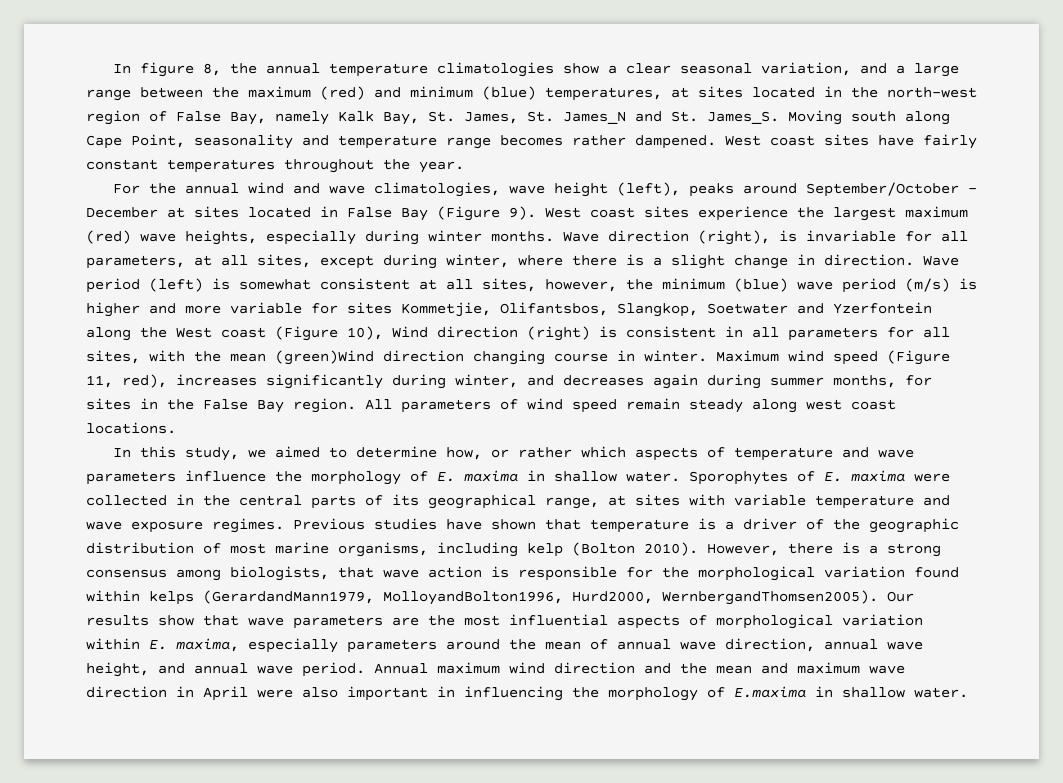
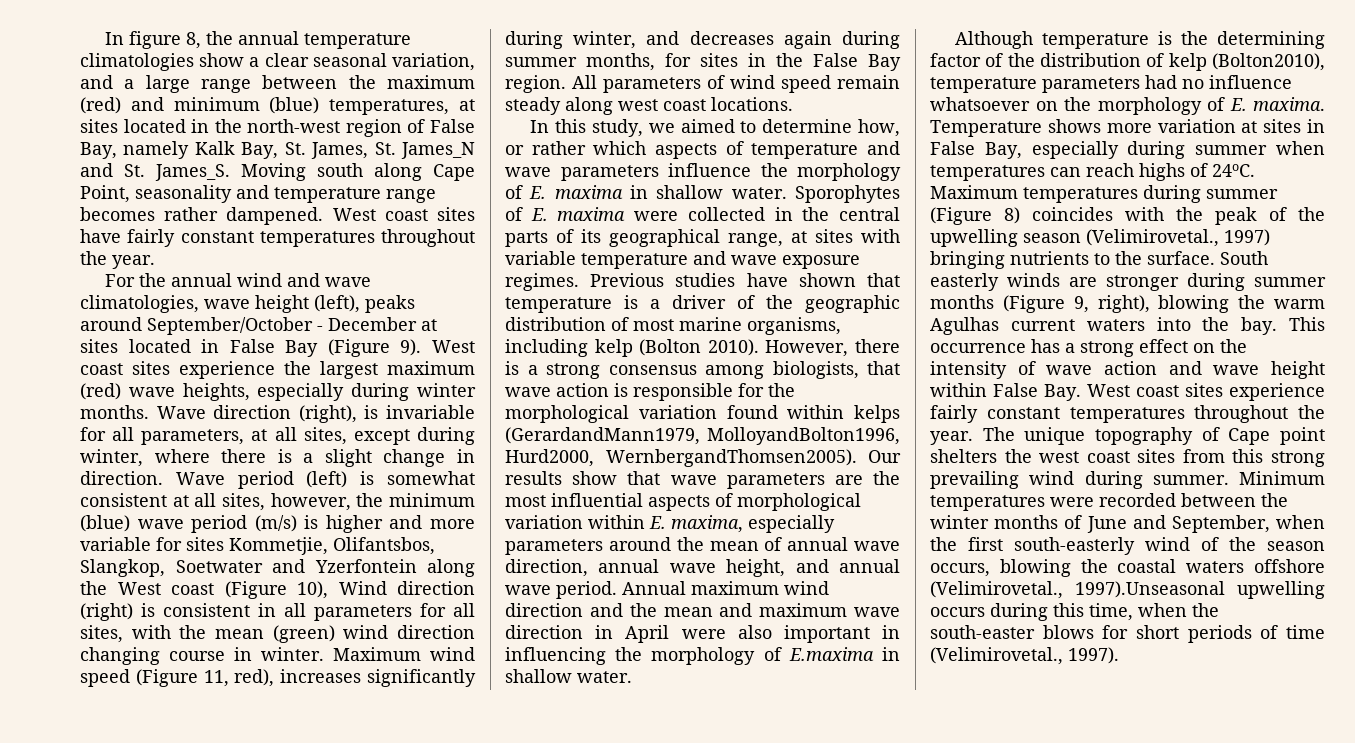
[275,350,374,365] (green)Wind -> [272,625,389,643] (green) wind
(968, 692) none -> [955,31,1325,49] [930,53,1325,71] [930,75,1292,93] [930,97,1325,115] [930,119,1325,137] [930,141,1325,159] [930,163,1255,181] [930,185,1278,203] [930,207,1325,225] [930,229,1270,247] [930,251,1268,269] [930,273,1326,291] [930,295,1325,313] [930,317,1325,335] [930,339,1247,357] [930,361,1325,379] [930,383,1325,401] [930,405,1325,423] [930,427,1325,445] [930,449,1325,467] [930,471,1325,489] [930,493,1288,511] [930,515,1325,533] [930,537,1325,555] [930,559,1325,577] [930,581,1325,599] [930,603,1219,621] [930,625,1325,643] [930,647,1119,665] // Although temperature is the determining factor of the distribution of kelp (Bolton2010), temperature parameters had no influence whatsoever on the morphology of E. maxima. Temperature shows more variation at sites in False Bay, especially during summer when temperatures can reach highs of 24oC. Maximum temperatures during summer (Figure 8) coincides with the peak of the upwelling season (Velimirovetal., 1997) bringing nutrients to the surface. South easterly winds are stronger during summer months (Figure 9, right), blowing the warm Agulhas current waters into the bay. This occurrence has a strong effect on the intensity of wave action and wave height within False Bay. West coast sites experience fairly constant temperatures throughout the year. The unique topography of Cape point shelters the west coast sites from this strong prevailing wind during summer. Minimum temperatures were recorded between the winter months of June and September, when the first south-easterly wind of the season occurs, blowing the coastal waters offshore (Velimirovetal., 1997).Unseasonal upwelling occurs during this time, when the south-easter blows for short periods of time (Velimirovetal., 1997).

